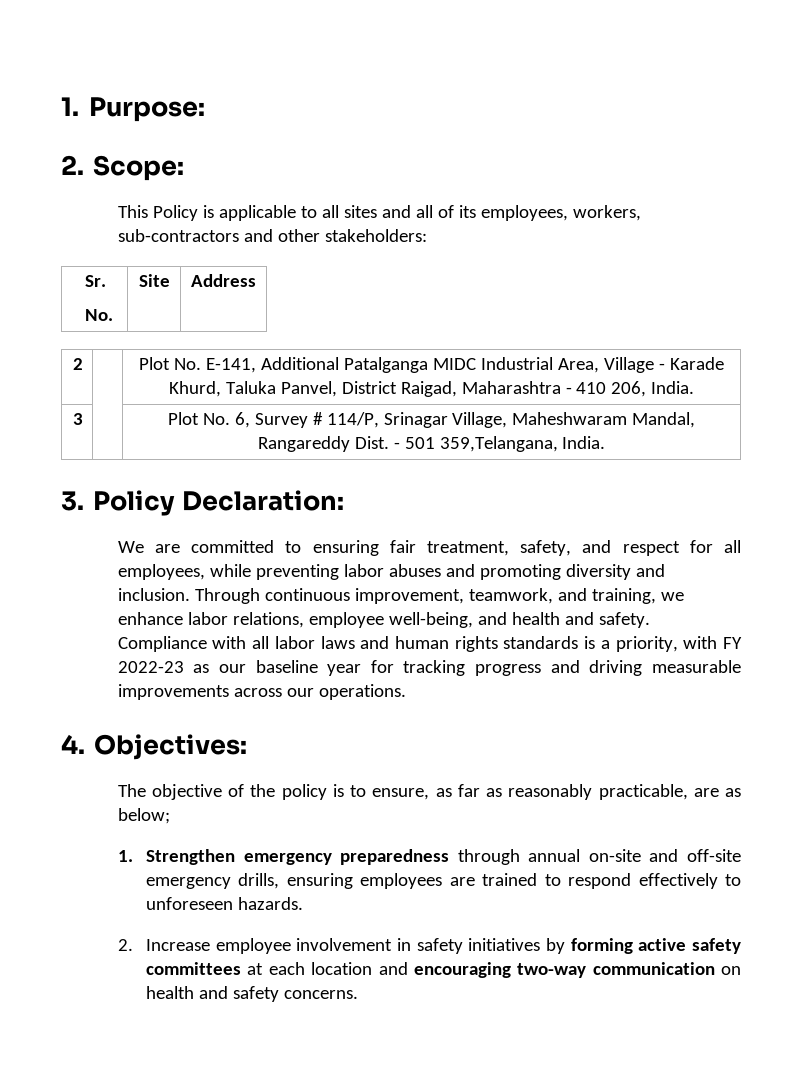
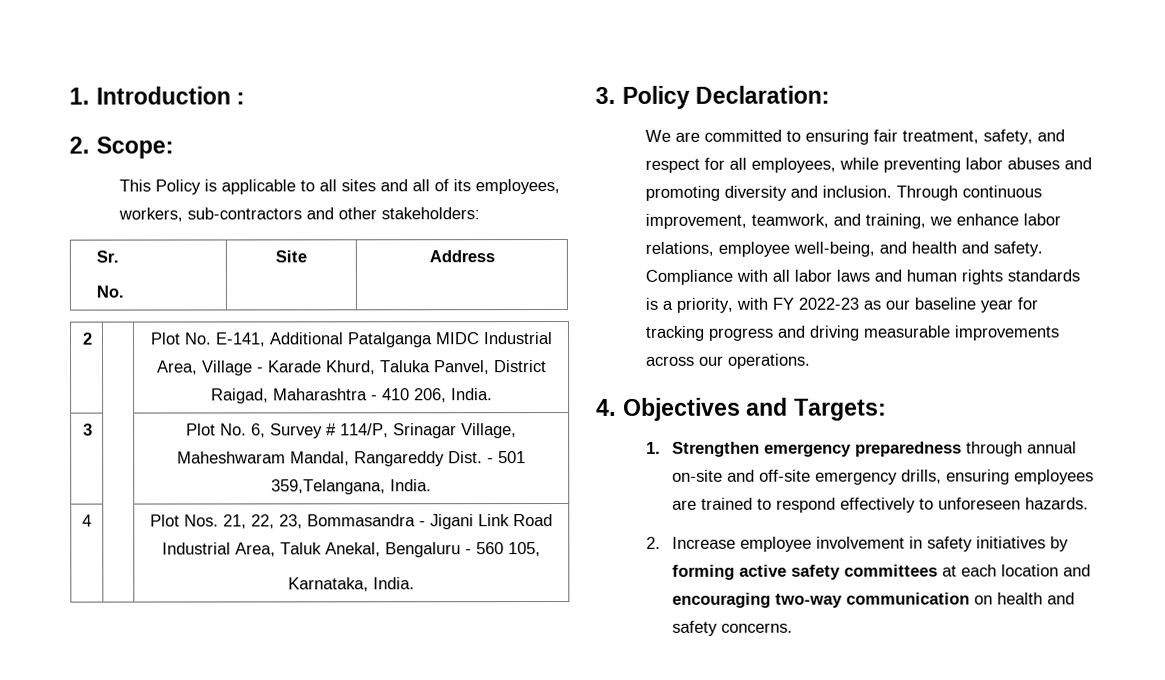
[61,97,206,122] 1. Purpose: -> [69,86,246,105] 1. Introduction :
(606, 442) none -> [82,514,92,527] [150,514,553,530] [162,542,541,558] [288,577,415,592] // 4 | | Plot Nos. 21, 22, 23, Bommasandra - Jigani Link Road Industrial Area, Taluk Anekal, Bengaluru - 560 105, // Karnataka, India.
[94,734,248,760] [117,784,742,800] [117,808,170,824] Objectives: // The objective of the policy is to ensure, as far as reasonably practicable, are as below; -> [623,397,887,421] Objectives and Targets:

